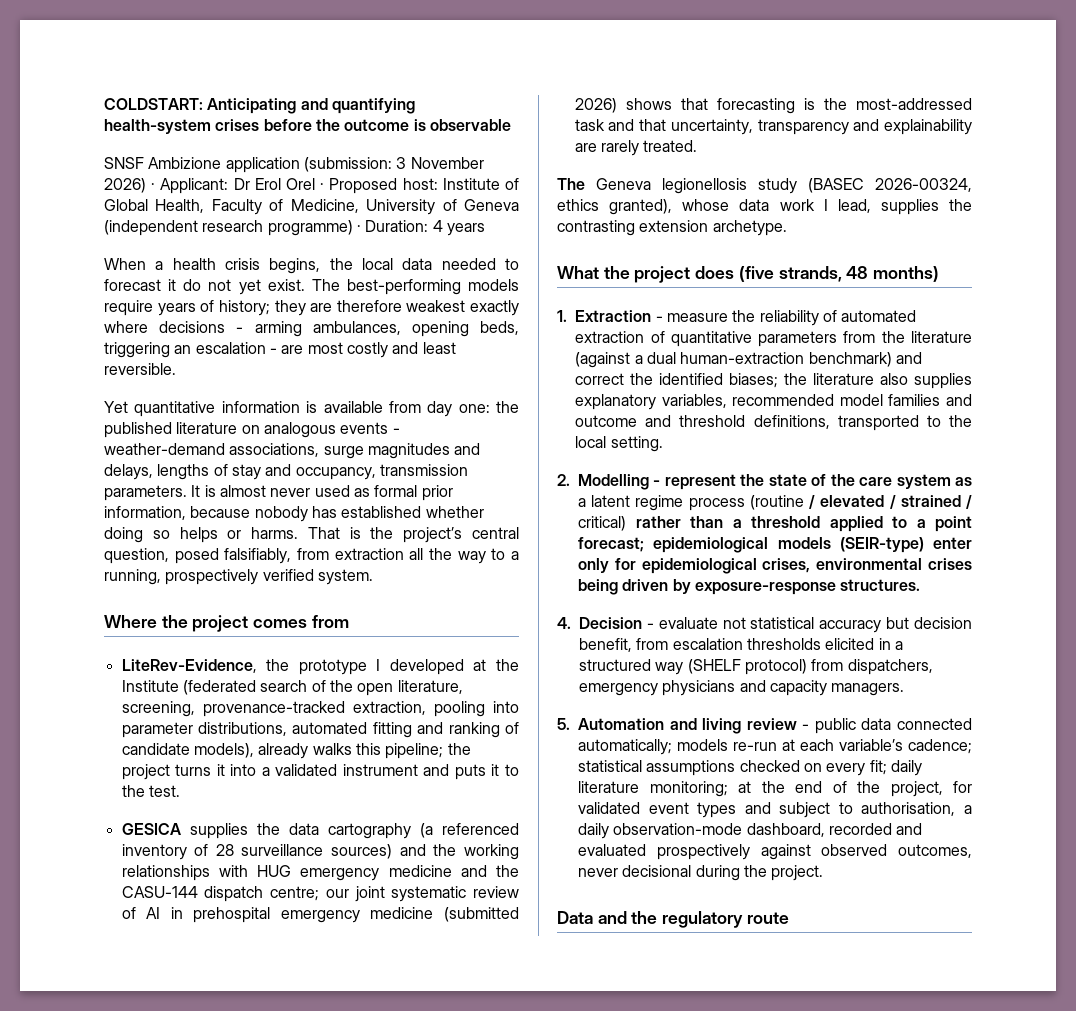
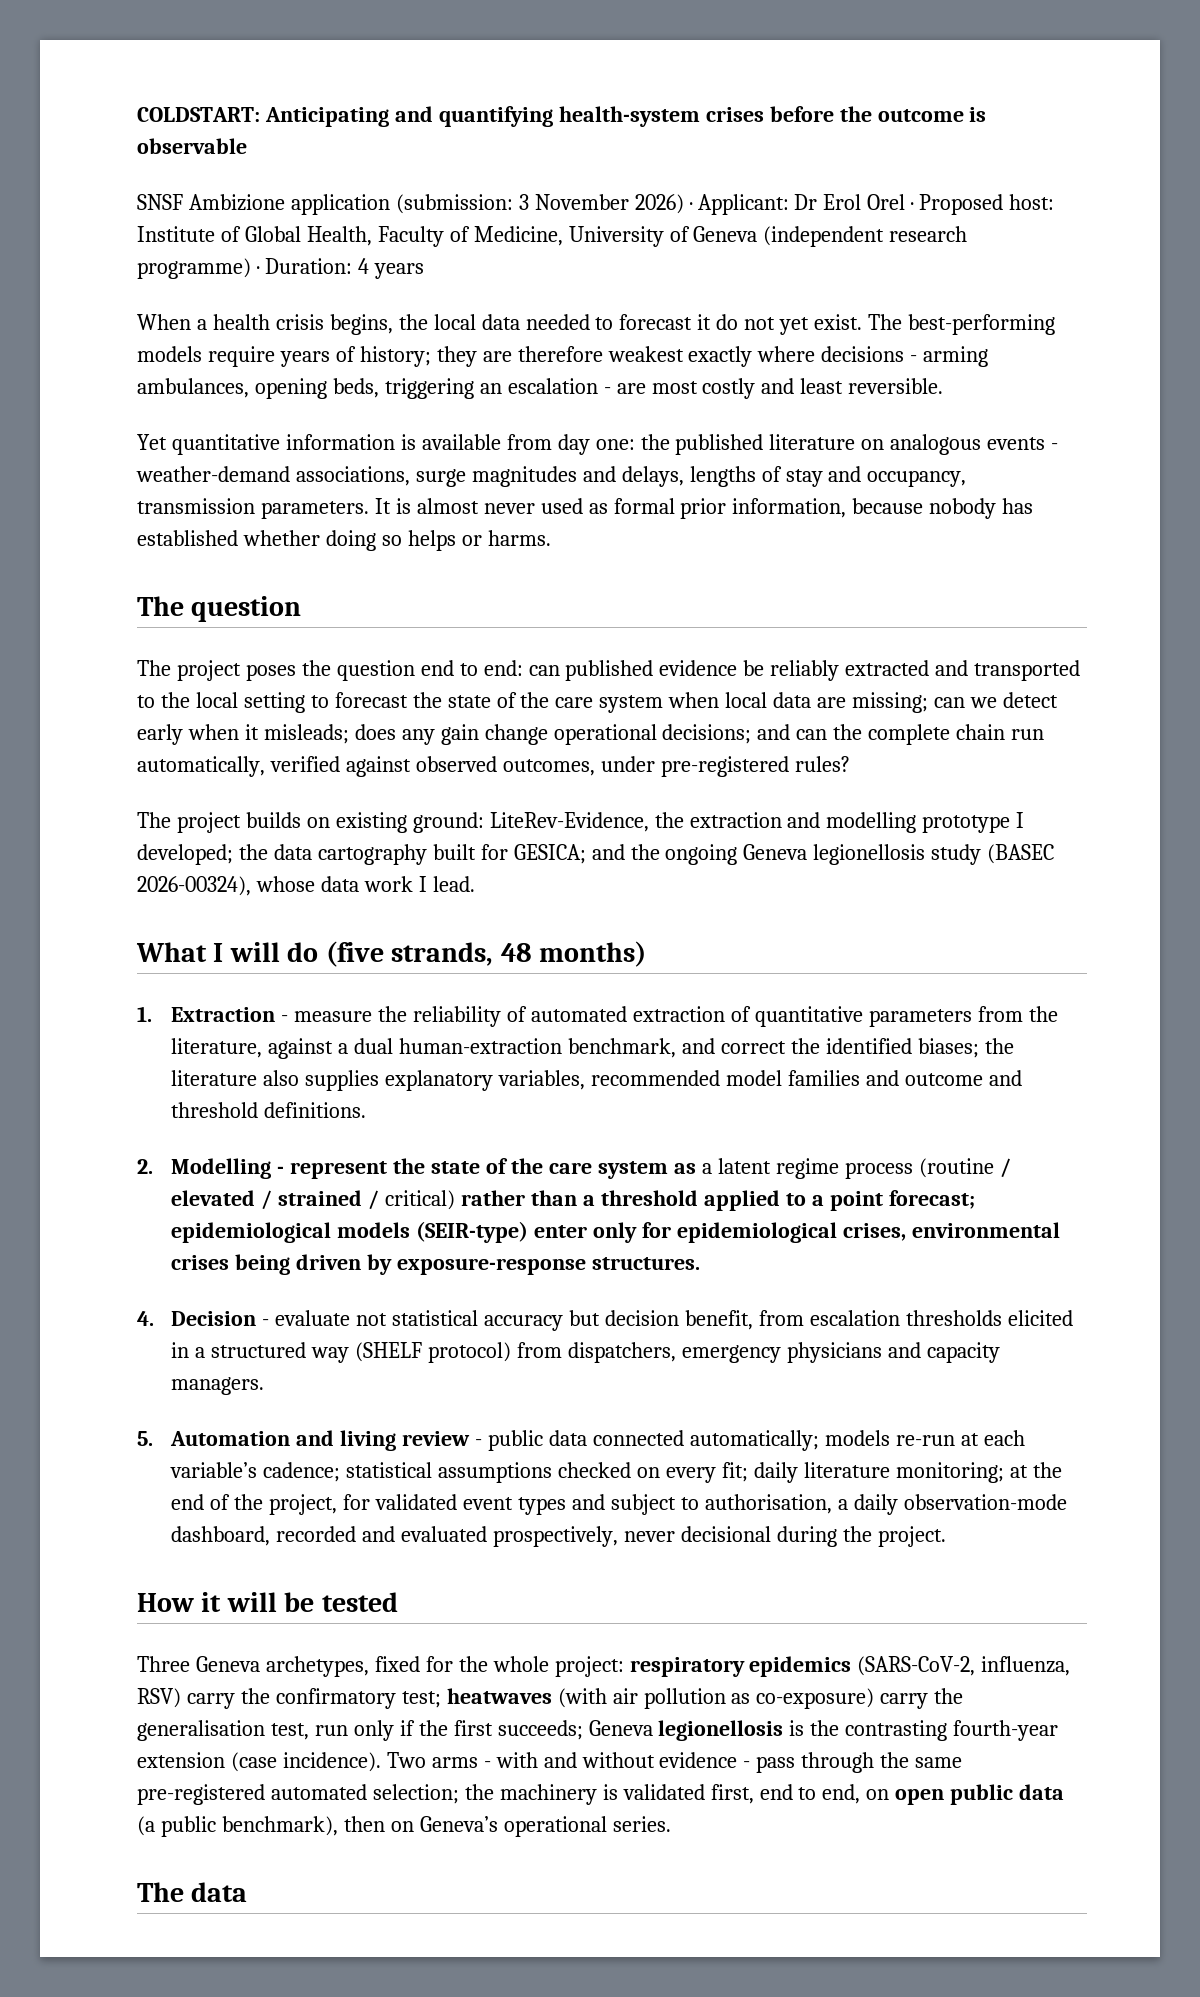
[307,527,519,543] [104,548,519,564] [104,569,373,585] [104,615,349,632] [121,659,519,675] [121,680,463,696] [121,701,519,717] [121,722,519,738] [121,743,471,759] [121,764,519,780] [121,785,180,797] [121,823,519,839] [121,844,519,860] [121,865,519,881] [121,886,519,902] [121,907,519,923] [574,98,972,114] [574,119,972,135] [574,140,698,156] [557,178,585,190] That is the project’s central question, posed falsifiably, from extraction all the way to a running, prospectively verified system. // Where the project comes from // LiteRev-Evidence, the prototype I developed at the Institute (federated search of the open literature, screening, provenance-tracked extraction, pooling into parameter distributions, automated fitting and ranking of candidate models), already walks this pipeline; the project turns it into a validated instrument and puts it to the test. // GESICA supplies the data cartography (a referenced inventory of 28 surveillance sources) and the working relationships with HUG emergency medicine and the CASU-144 dispatch centre; our joint systematic review of AI in prehospital emergency medicine (submitted 2026) shows that forecasting is the most-addressed task and that uncertainty, transparency and explainability are rarely treated. // The -> [137,596,302,622] [137,660,1081,681] [137,692,1058,713] [137,724,1045,745] [137,756,850,777] [137,812,1025,833] [137,844,738,865] // The question // The project poses the question end to end: can published evidence be reliably extracted and transported to the local setting to forecast the state of the care system when local data are missing; can we detect early when it misleads; does any gain change operational decisions; and can the complete chain run automatically, verified against observed outcomes, under pre-registered rules? // The project builds on existing ground: LiteRev-Evidence, the extraction and modelling prototype I developed; the data cartography built for GESICA; and the ongoing
[875,178,972,192] [557,199,673,215] 2026-00324, ethics granted), -> [137,876,251,896] 2026-00324),
[837,199,972,215] [557,220,787,236] [557,266,735,283] lead, supplies the contrasting extension archetype. // What the project does -> [432,876,475,892] [136,942,319,962] lead. // What I will do
[911,331,972,343] [575,352,631,368] literature (against -> [171,1038,334,1059] literature, against
[808,352,892,367] benchmark) -> [568,1038,677,1058] benchmark,
[753,415,973,431] [575,436,663,452] definitions, transported to the local setting. -> [264,1102,367,1118] definitions.
[656,844,972,860] prospectively against observed outcomes, -> [493,1526,619,1547] prospectively,
[557,911,789,928] Data and the regulatory route -> [137,1592,398,1612] [137,1656,1071,1677] [137,1688,964,1709] [137,1720,1059,1741] [137,1752,963,1773] [137,1784,1065,1805] [137,1816,671,1837] [137,1882,248,1902] How it will be tested // Three Geneva archetypes, fixed for the whole project: respiratory epidemics (SARS-CoV-2, influenza, RSV) carry the confirmatory test; heatwaves (with air pollution as co-exposure) carry the generalisation test, run only if the first succeeds; Geneva legionellosis is the contrasting fourth-year extension (case incidence). Two arms - with and without evidence - pass through the same pre-registered automated selection; the machinery is validated first, end to end, on open public data (a public benchmark), then on Geneva’s operational series. // The data

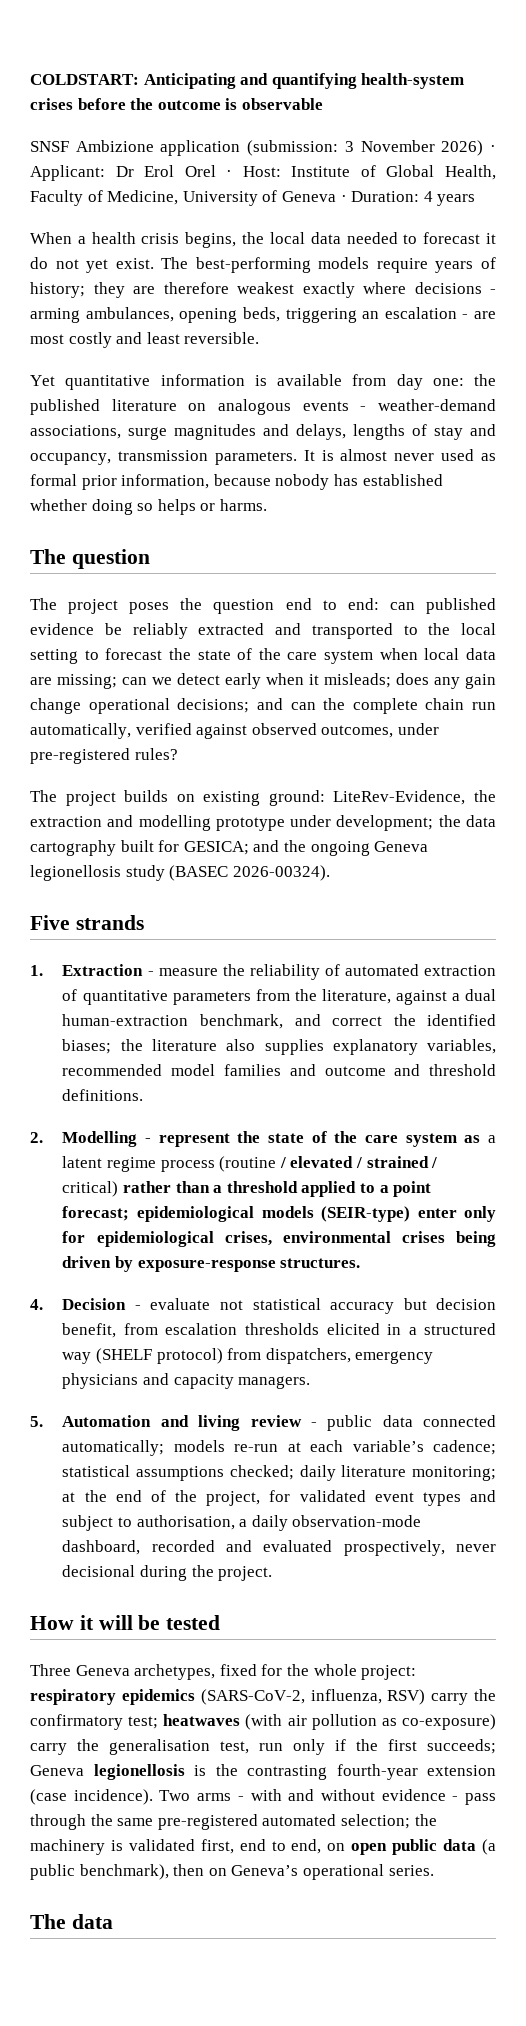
[919,194,1055,215] Proposed host: -> [242,166,281,177] Host:
[763,226,968,247] [137,258,251,279] (independent research programme) -> (336, 196) none
[1016,812,1025,828] [137,844,233,865] I developed; -> [290,815,434,831] under development;
[137,876,475,896] [136,941,646,967] 2026-00324), whose data work I lead. // What I will do (five strands, 48 months) -> [232,865,330,881] [30,915,144,930] 2026-00324). // Five strands
[558,1462,749,1483] checked on every fit; -> [229,1465,294,1480] checked;

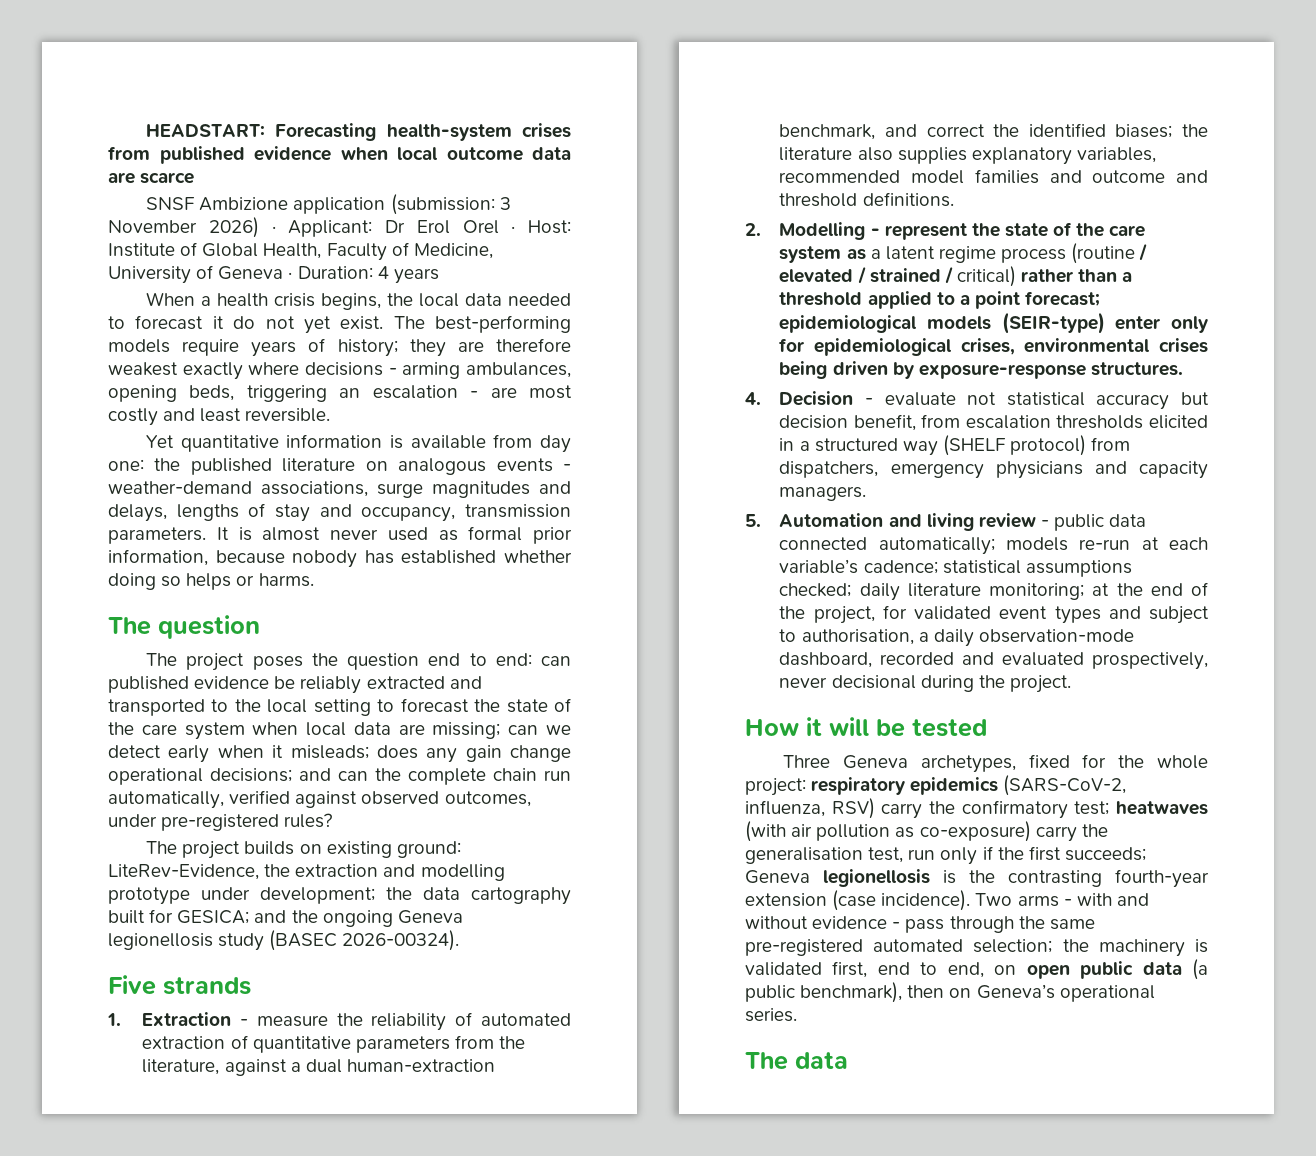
[30,73,465,89] [30,98,323,110] COLDSTART: Anticipating and quantifying health-system crises before the outcome is observable -> [146,123,571,141] [108,146,571,164] [108,172,195,184] HEADSTART: Forecasting health-system crises from published evidence when local outcome data are scarce

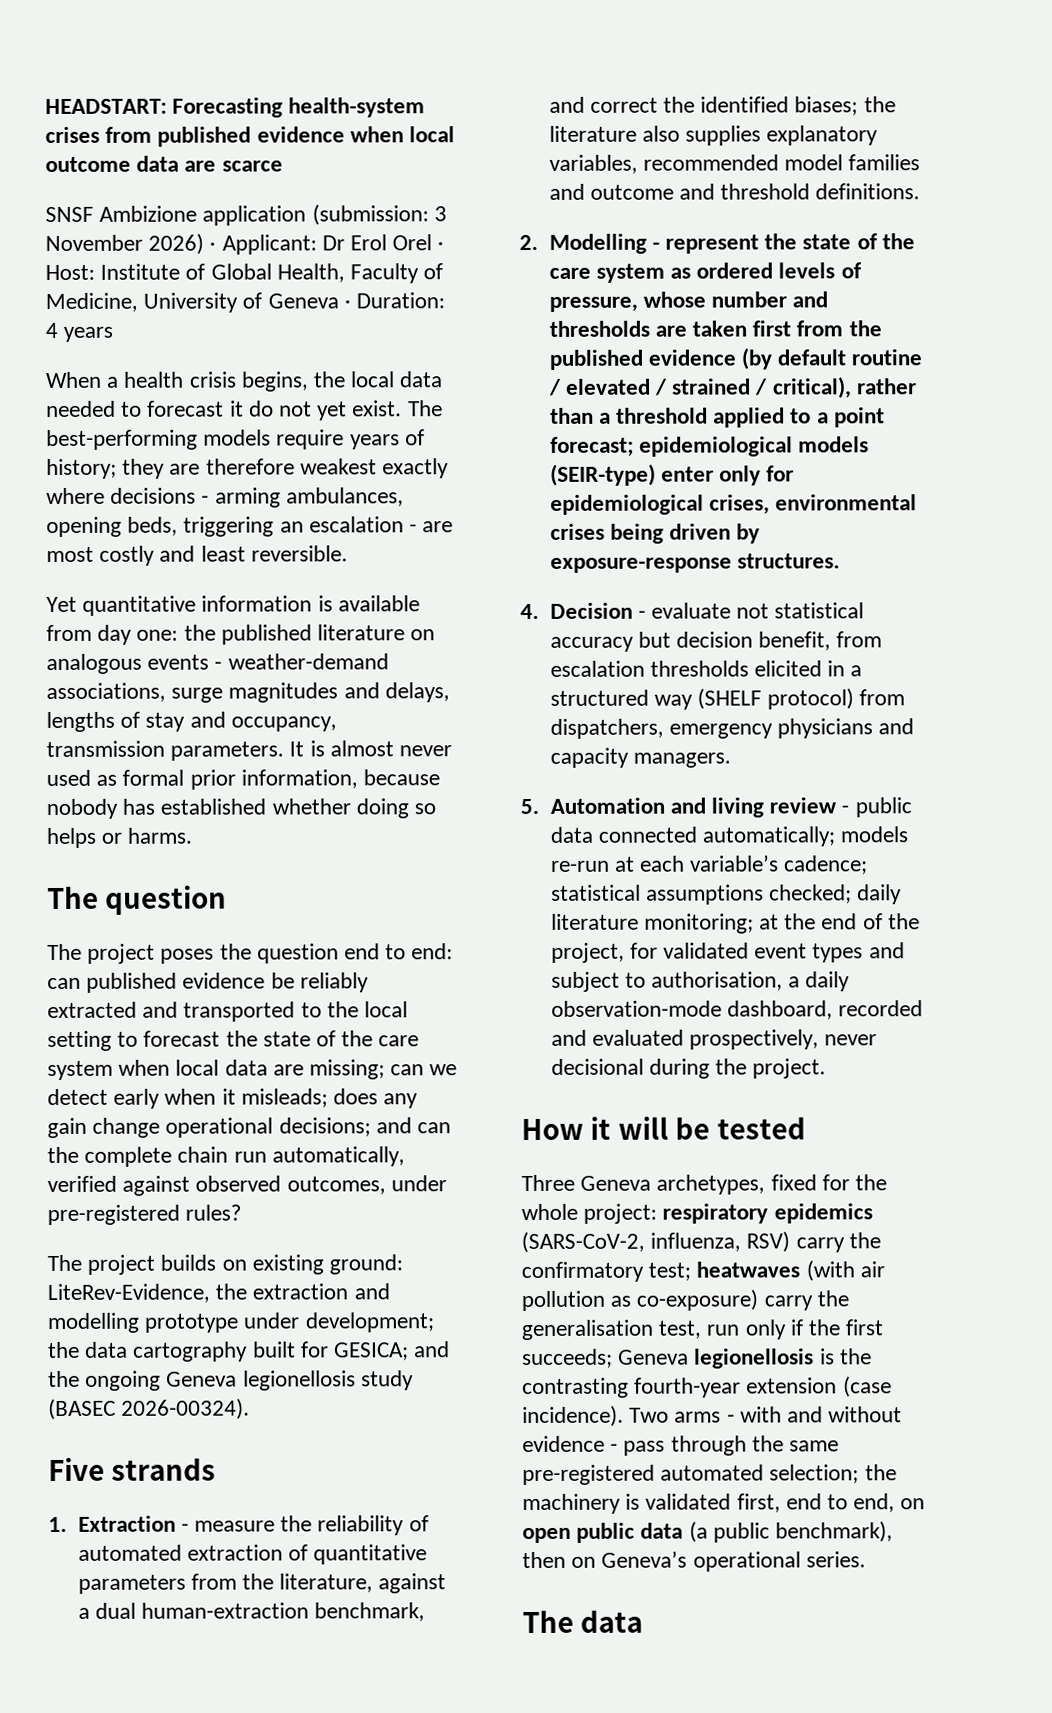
[870,243,1136,264] a latent regime process (routine -> [696,262,862,279] [548,291,829,312] [548,320,882,337] [548,347,923,370] ordered levels of pressure, whose number and thresholds are taken first from the published evidence (by default routine
[956,266,1016,287] critical) -> [771,376,852,399] critical),

